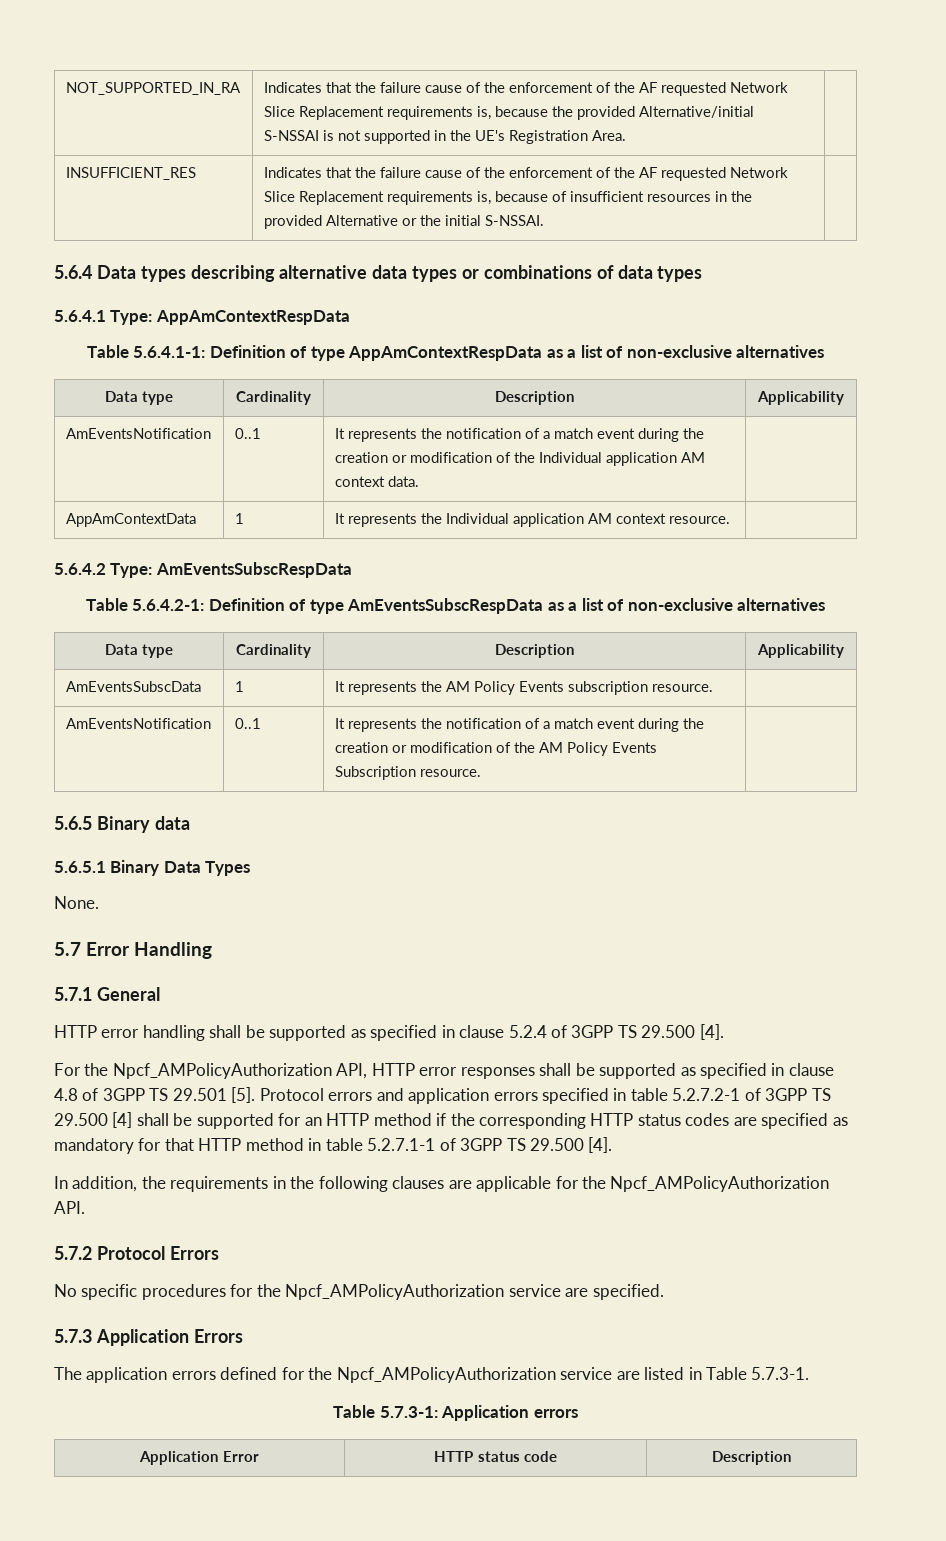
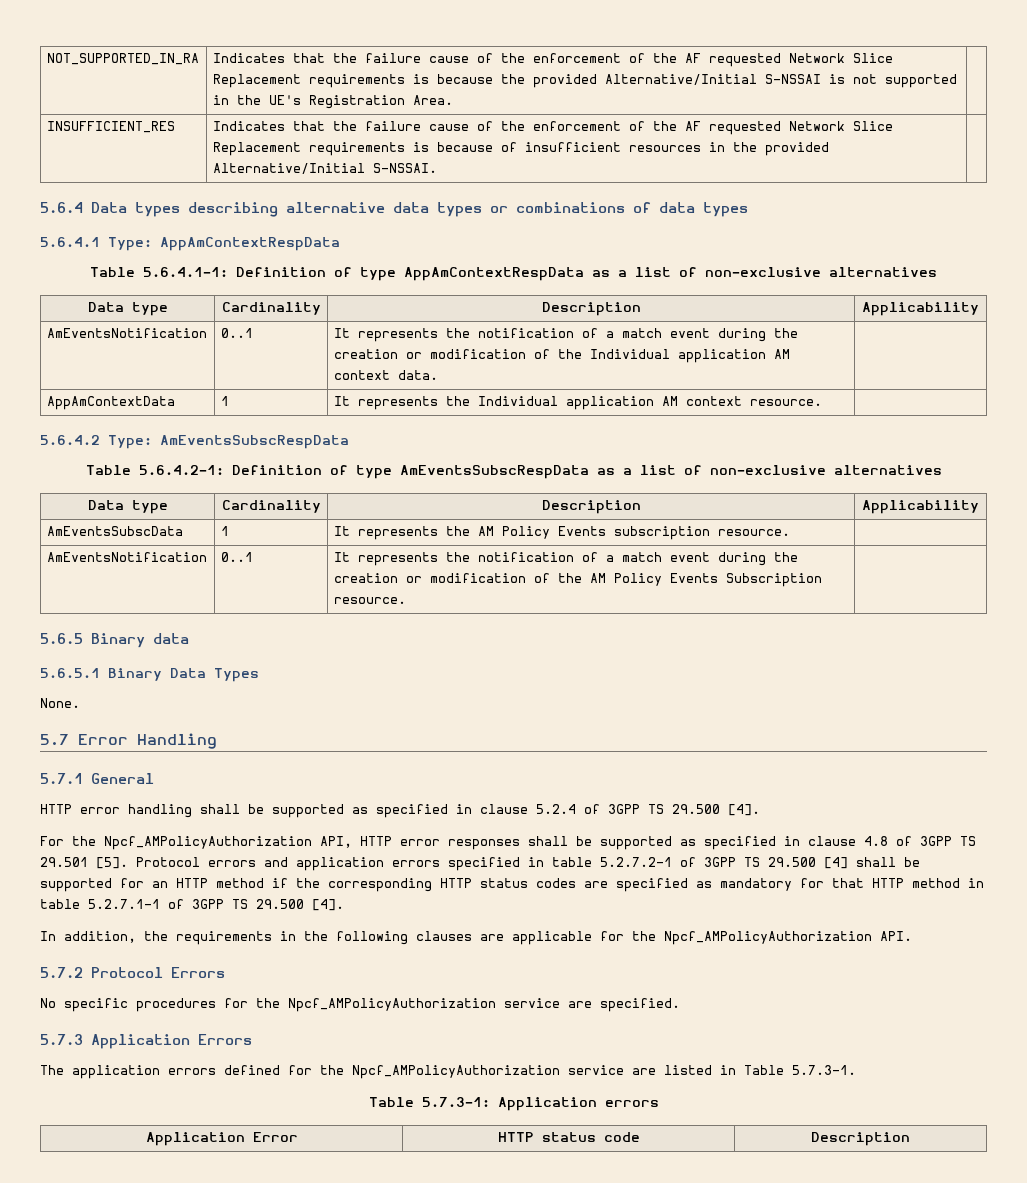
[476,106,491,120] is, -> [412,74,429,84] is
[639,106,755,118] Alternative/initial -> [604,74,757,85] Alternative/Initial
[476,191,491,205] is, -> [412,142,429,152] is
[325,215,482,226] Alternative or the initial -> [212,163,365,174] Alternative/Initial

